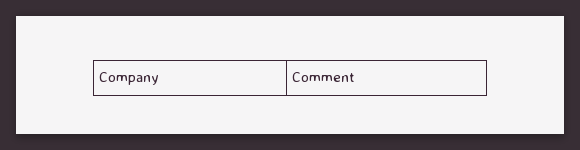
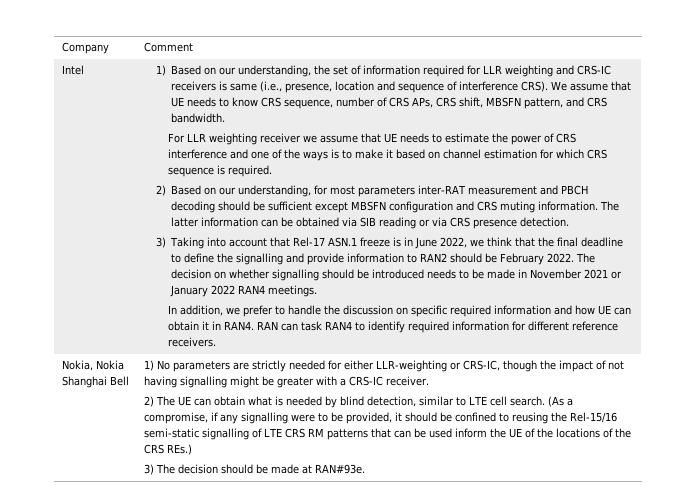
(355, 77) none -> [61,65,84,75] [155,65,612,77] [171,81,632,93] [171,97,608,109] [171,113,226,123] [167,133,576,145] [167,149,607,161] [167,165,272,177] [155,185,589,197] [171,201,620,213] [171,217,570,229] [155,237,624,249] [171,253,596,265] [171,269,623,281] [170,285,318,297] [167,305,631,317] [167,321,618,333] [167,337,216,347] [61,360,124,371] [61,376,129,388] [143,360,624,372] [143,376,429,388] [143,396,573,408] [143,412,617,424] [143,428,631,440] [143,444,192,455] [143,464,365,475] // Intel | 1) Based on our understanding, the set of information required for LLR weighting and CRS-IC receivers is same (i.e., presence, location and sequence of interference CRS). We assume that UE needs to know CRS sequence, number of CRS APs, CRS shift, MBSFN pattern, and CRS bandwidth. // For LLR weighting receiver we assume that UE needs to estimate the power of CRS interference and one of the ways is to make it based on channel estimation for which CRS sequence is required. // 2) Based on our understanding, for most parameters inter-RAT measurement and PBCH decoding should be sufficient except MBSFN configuration and CRS muting information. The latter information can be obtained via SIB reading or via CRS presence detection. // 3) Taking into account that Rel-17 ASN.1 freeze is in June 2022, we think that the final deadline to define the signalling and provide information to RAN2 should be February 2022. The decision on whether signalling should be introduced needs to be made in November 2021 or January 2022 RAN4 meetings. // In addition, we prefer to handle the discussion on specific required information and how UE can obtain it in RAN4. RAN can task RAN4 to identify required information for different reference receivers. // Nokia, Nokia Shanghai Bell | 1) No parameters are strictly needed for either LLR-weighting or CRS-IC, though the impact of not having signalling might be greater with a CRS-IC receiver. // 2) The UE can obtain what is needed by blind detection, similar to LTE cell search. (As a compromise, if any signalling were to be provided, it should be confined to reusing the Rel-15/16 semi-static signalling of LTE CRS RM patterns that can be used inform the UE of the locations of the CRS REs.) // 3) The decision should be made at RAN#93e.

